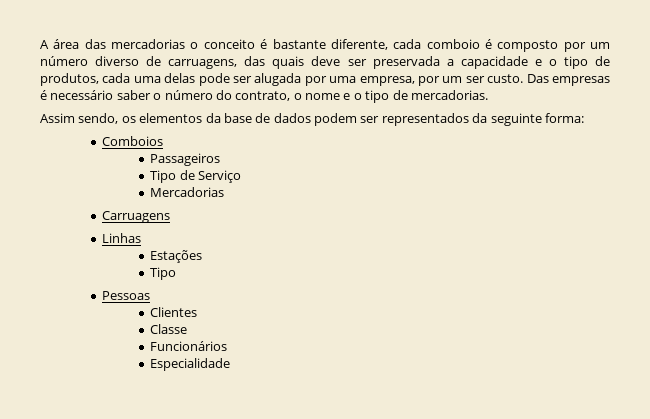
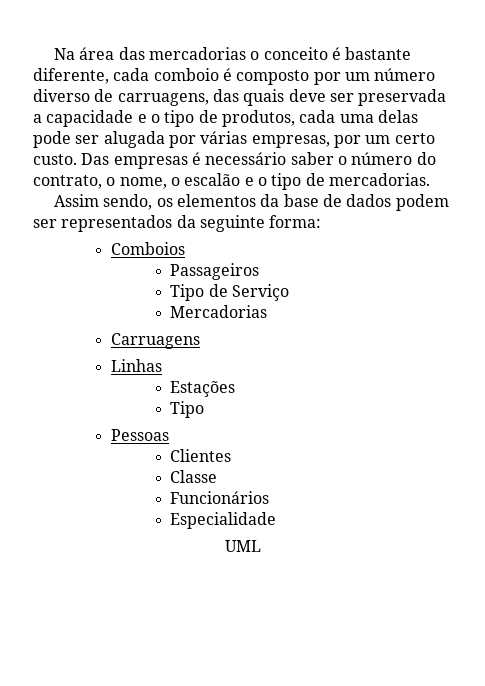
[40,40,49,49] A -> [53,48,75,60] Na
[329,76,485,86] uma empresa, por um ser -> [200,131,435,148] várias empresas, por um certo
[305,93,340,100] nome -> [119,173,241,189] nome, o escalão
(231, 364) none -> [224,540,261,552] // UML

